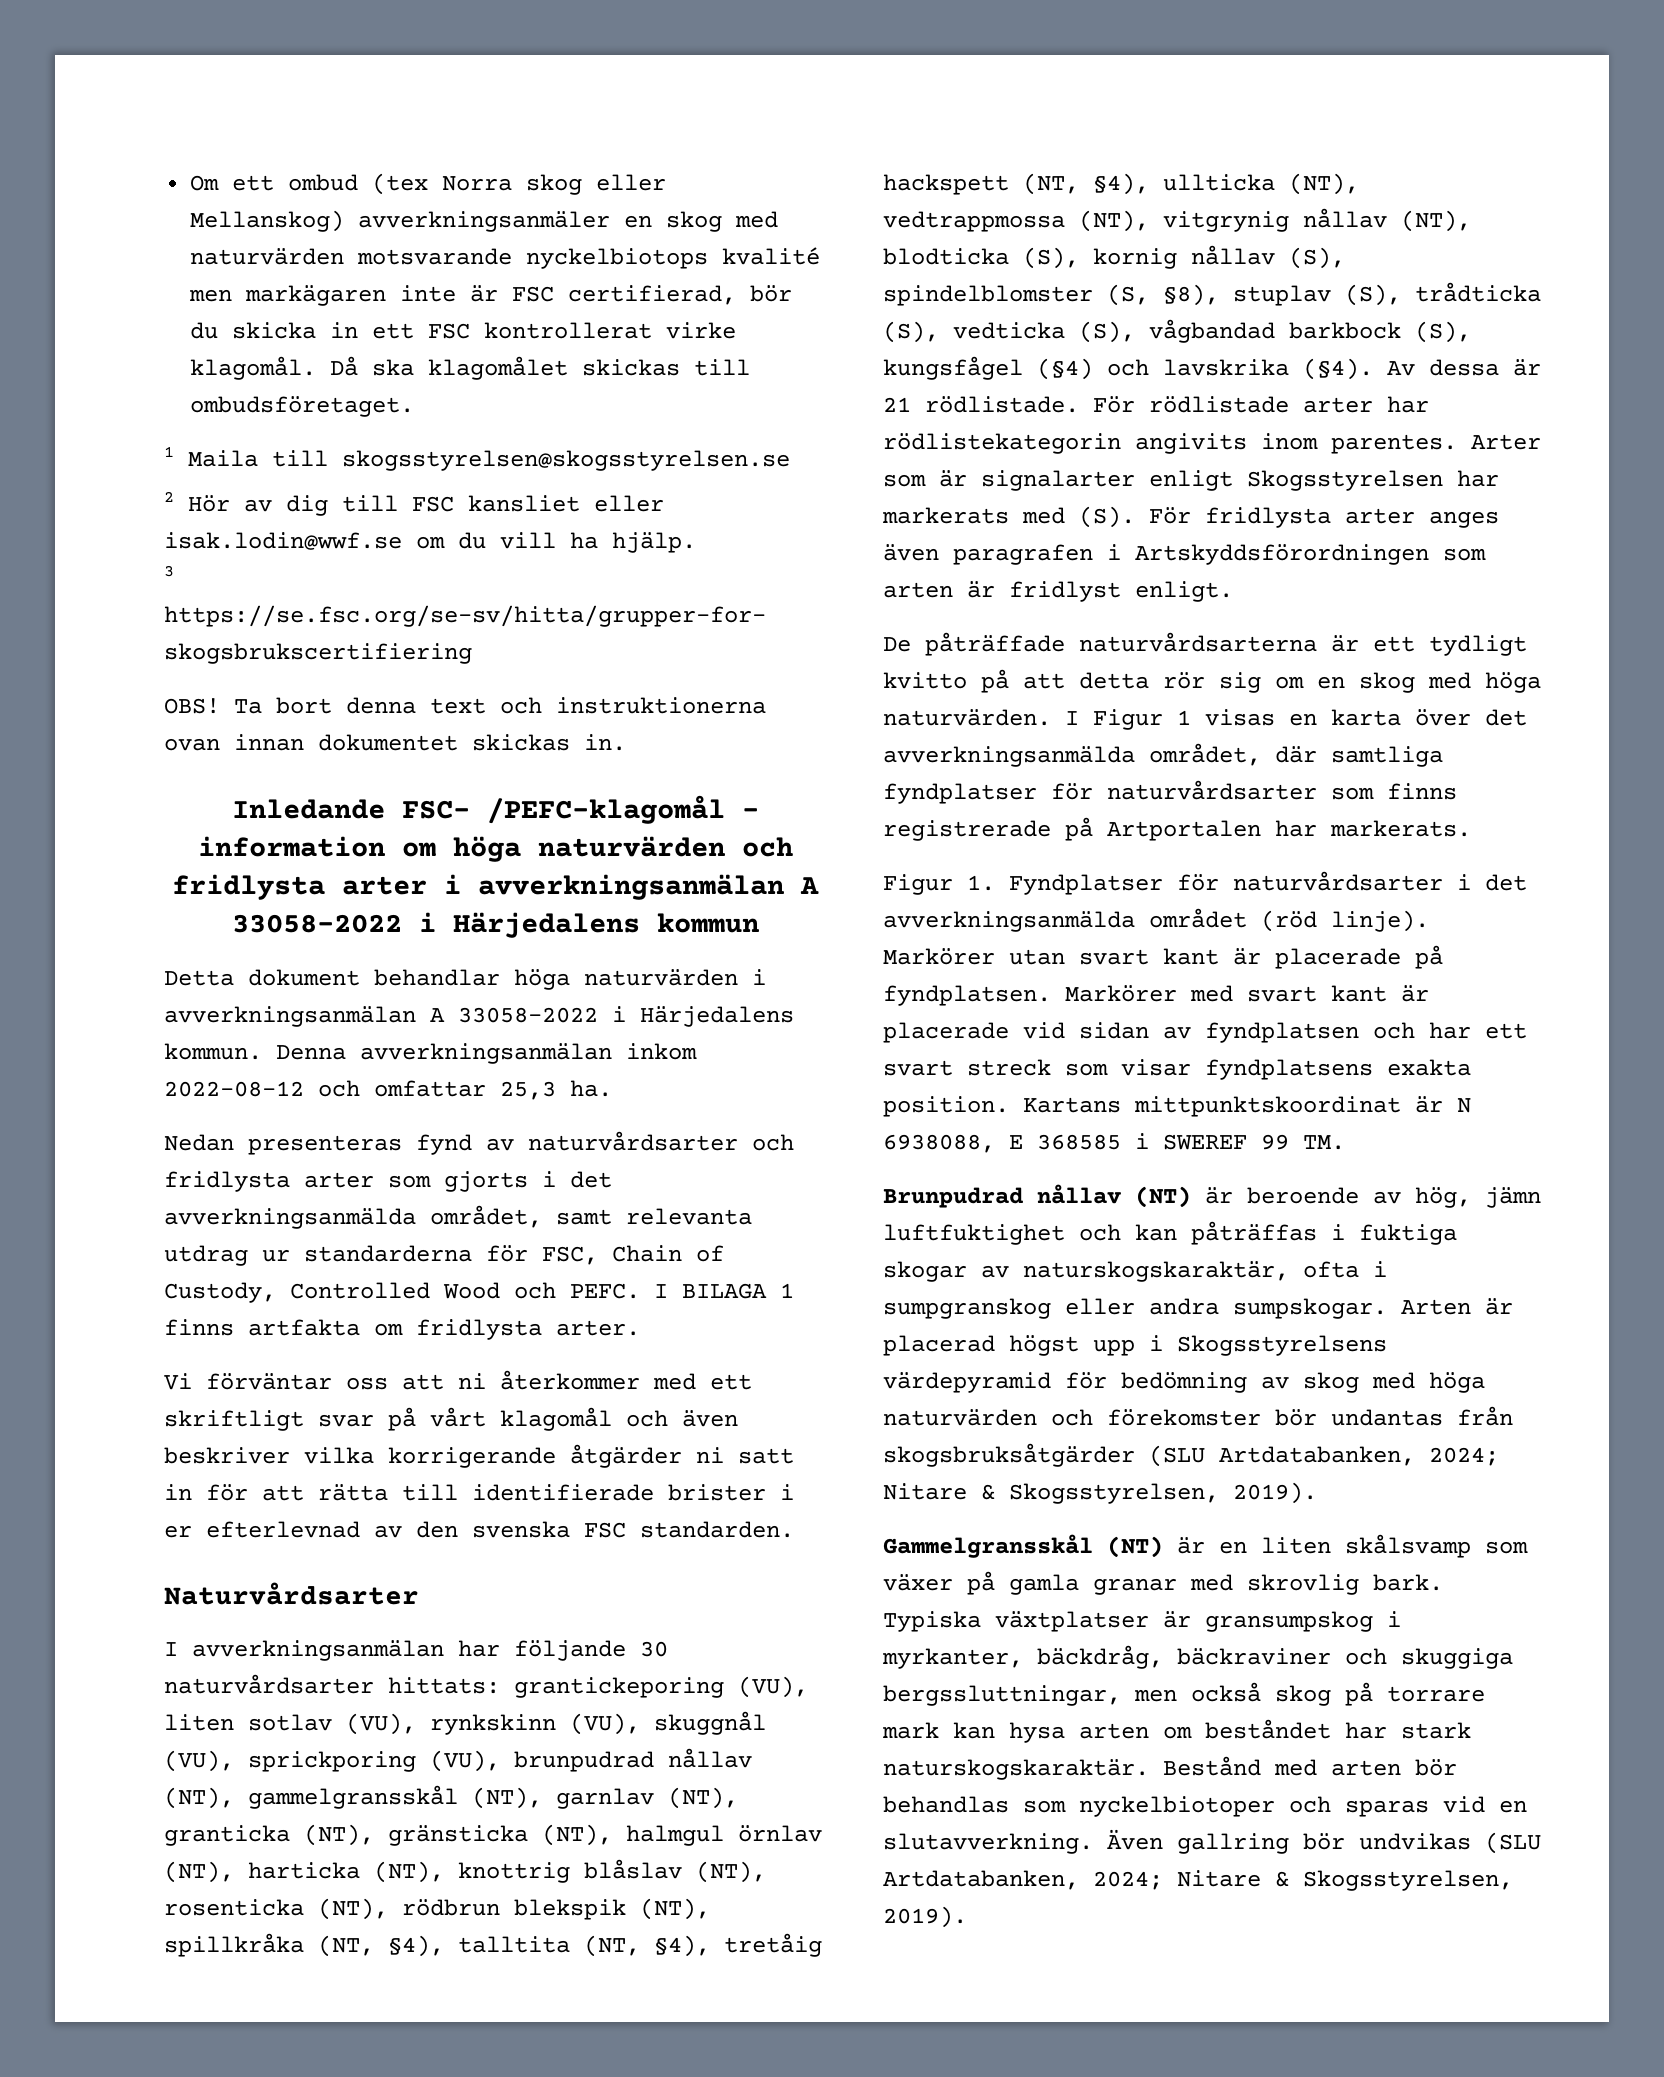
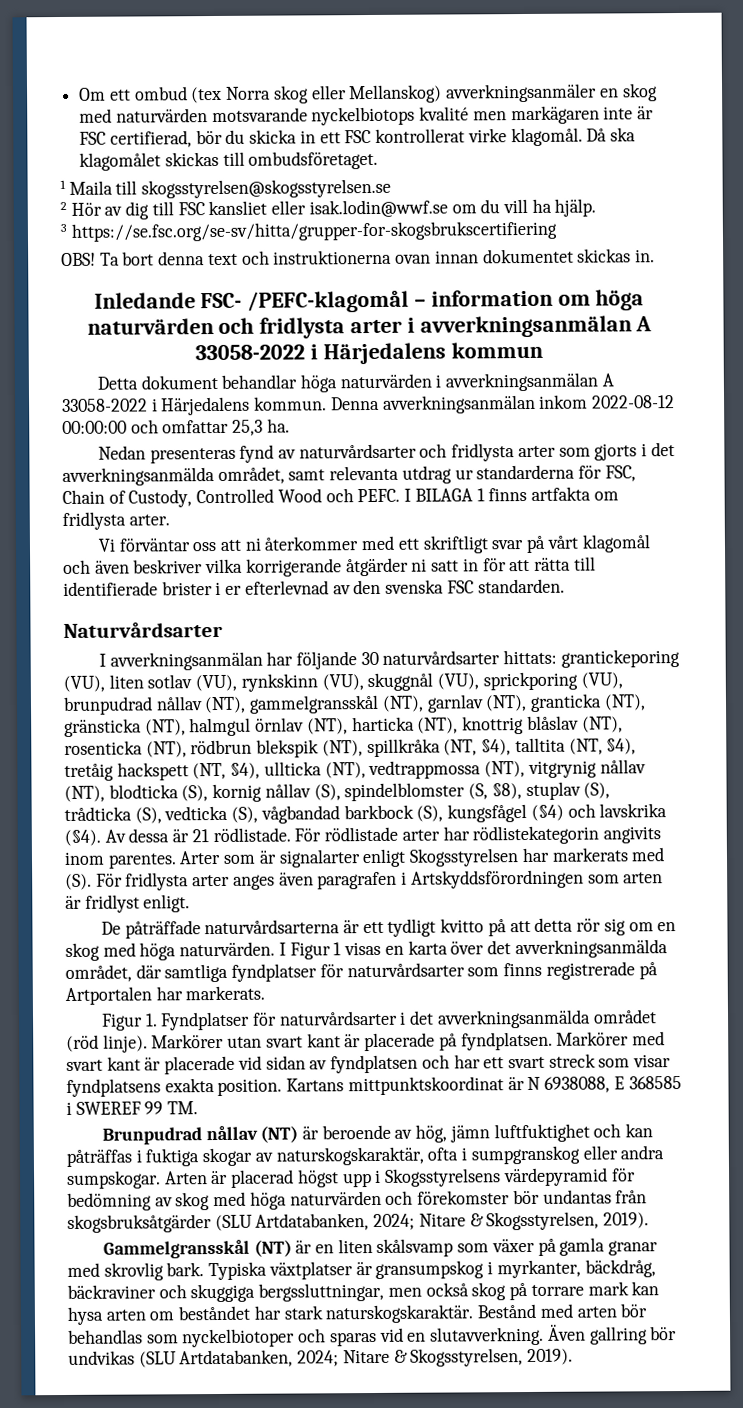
(304, 1089) none -> [62,420,127,434] 00:00:00

